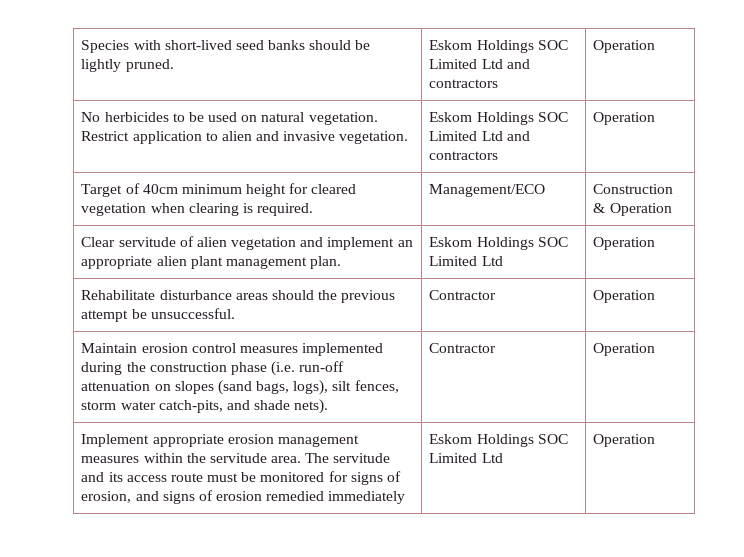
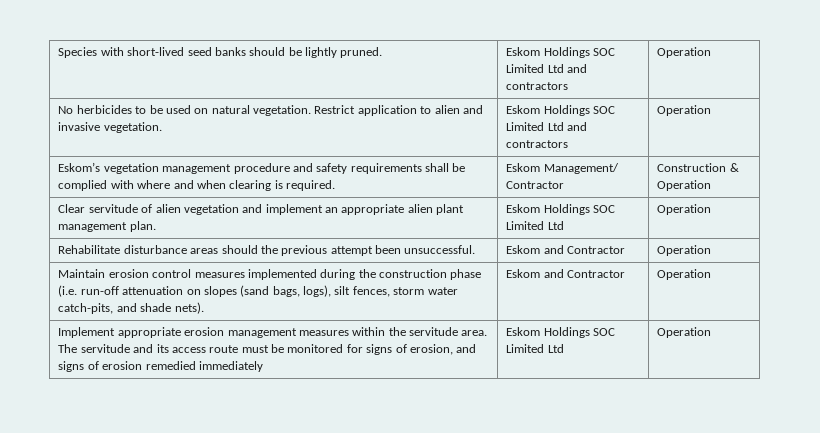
[81,183,357,197] [81,203,147,216] Target of 40cm minimum height for cleared vegetation -> [58,162,466,174] [58,180,194,191] Eskom’s vegetation management procedure and safety requirements shall be complied with where and
[429,184,546,197] Management/ECO -> [506,163,619,174] [506,181,565,189] Eskom Management/ Contractor
[131,309,147,319] be -> [375,245,402,254] been
(235, 313) none -> [506,245,564,254] Eskom and
(329, 406) none -> [506,269,564,278] Eskom and

